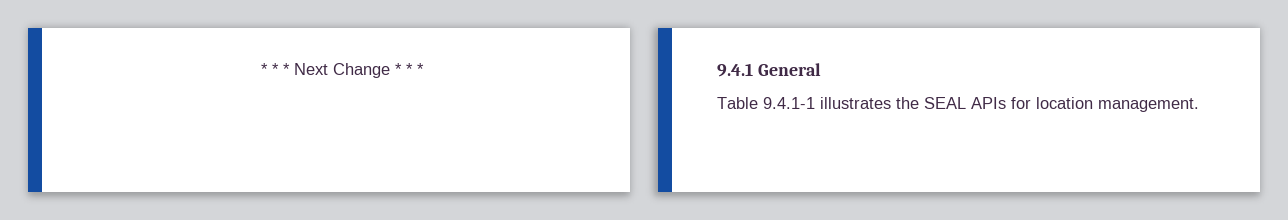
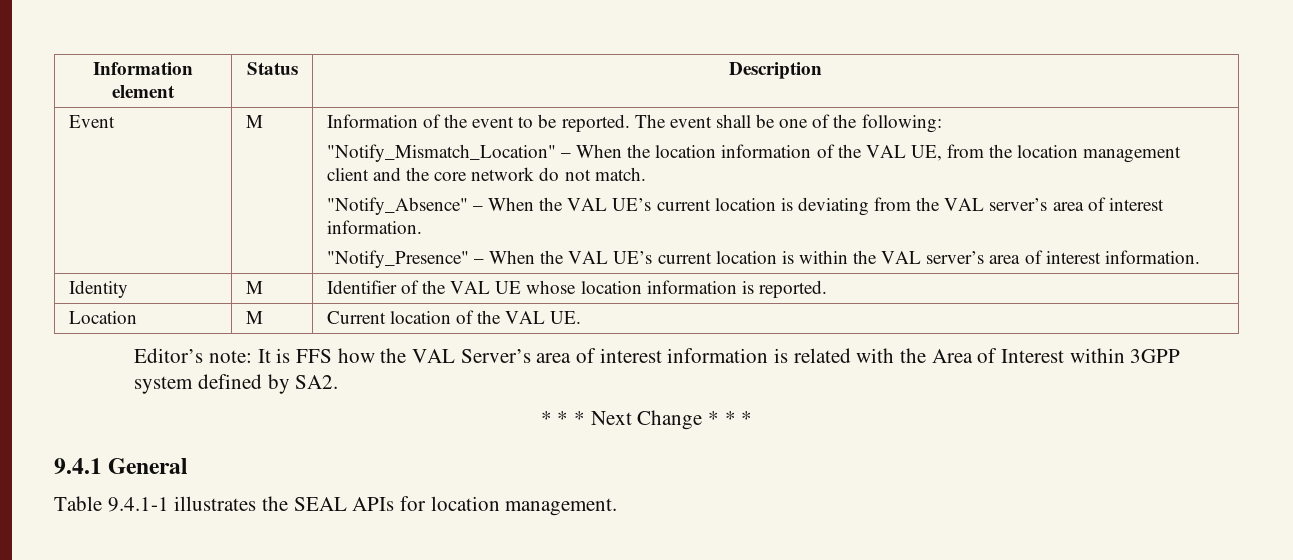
(260, 69) none -> [93,62,193,75] [112,85,175,98] [246,62,298,75] [729,62,822,79] [68,115,115,128] [245,115,263,128] [326,114,942,133] [326,144,1182,163] [326,167,646,181] [326,197,1164,216] [326,220,422,234] [326,250,1200,268] [68,280,128,298] [245,281,263,294] [326,280,827,298] [68,311,137,324] [245,311,263,324] [326,310,582,324] [134,348,1181,363] [134,374,339,394] Information element | Status | Description // Event | M | Information of the event to be reported. The event shall be one of the following: // "Notify_Mismatch_Location" – When the location information of the VAL UE, from the location management client and the core network do not match. // "Notify_Absence" – When the VAL UE’s current location is deviating from the VAL server’s area of interest information. // "Notify_Presence" – When the VAL UE’s current location is within the VAL server’s area of interest information. // Identity | M | Identifier of the VAL UE whose location information is reported. // Location | M | Current location of the VAL UE. // Editor’s note: It is FFS how the VAL Server’s area of interest information is related with the Area of Interest within 3GPP system defined by SA2. //

